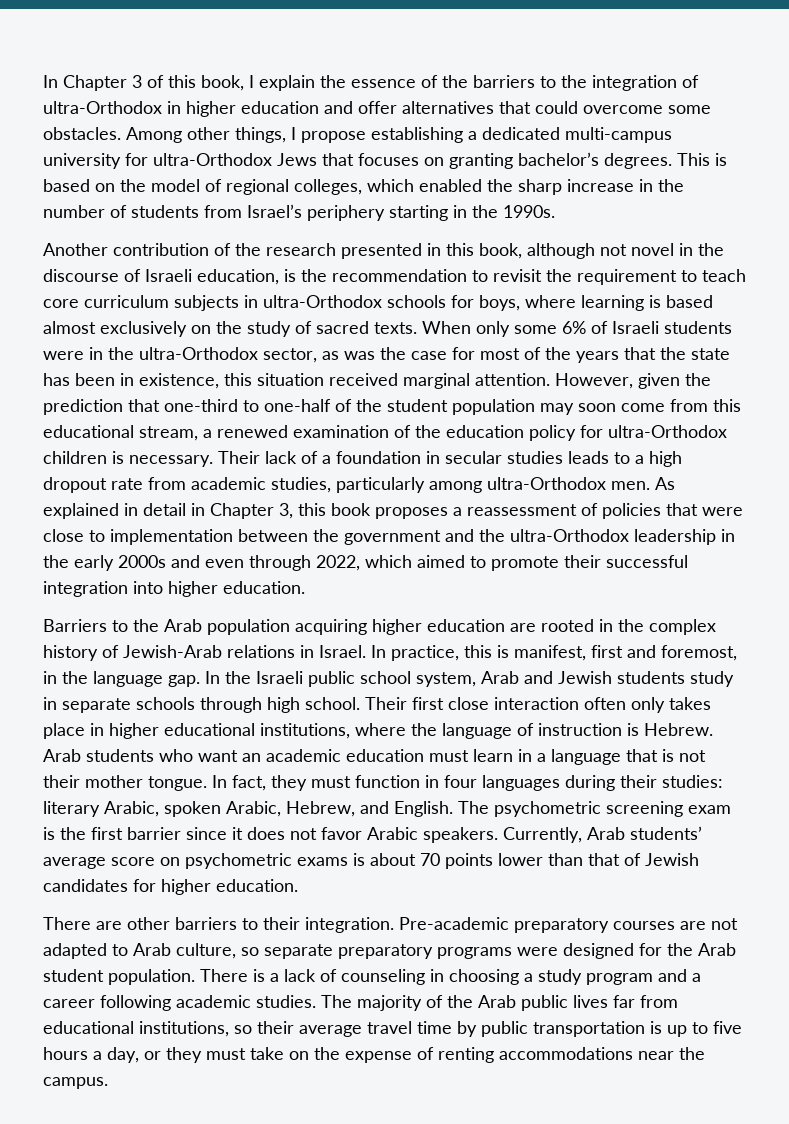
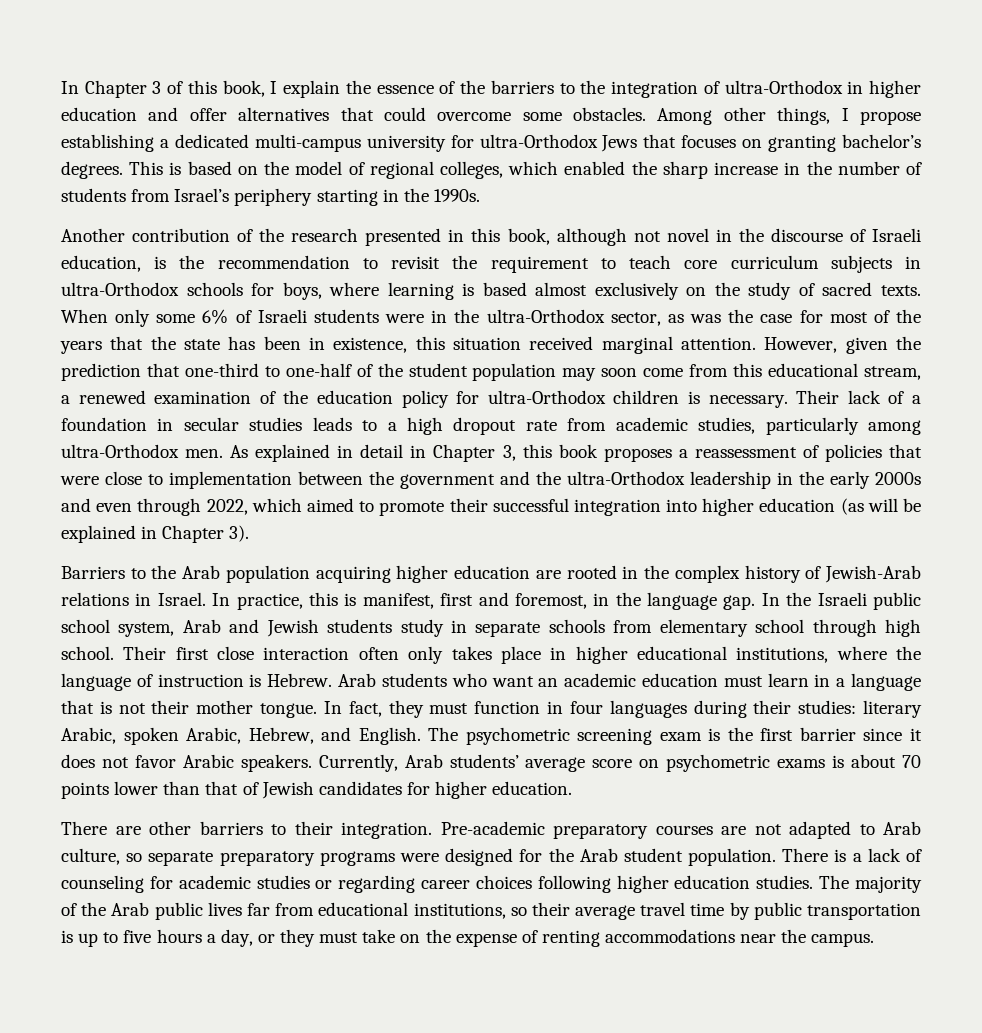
[223,581,305,594] education. -> [759,498,921,515] [61,525,250,543] education (as will be explained in Chapter 3).
(195, 703) none -> [613,619,805,637] from elementary school
[430,969,701,985] [43,995,251,1011] in choosing a study program and a career following academic -> [149,875,751,893] for academic studies or regarding career choices following higher education

